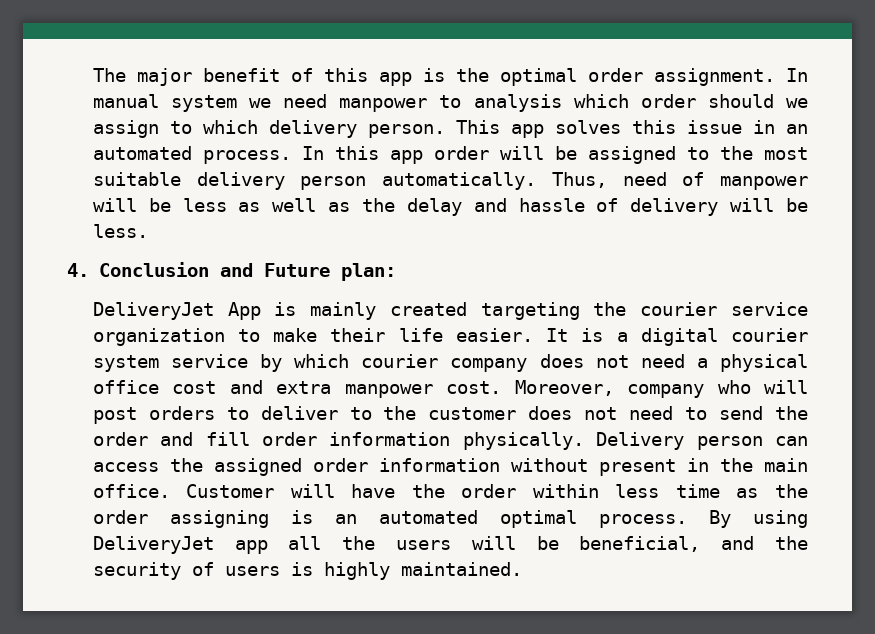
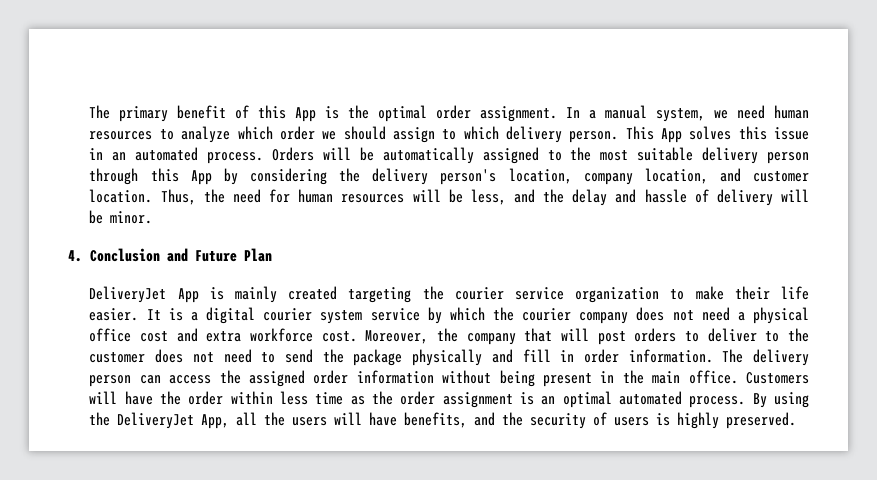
[92,68,192,86] The major -> [89,105,169,122] The primary
[378,72,412,86] app -> [295,107,317,122] App
[92,94,808,112] manual system we need manpower to analysis which order should we -> [589,105,809,122] [89,126,386,143] a manual system, we need human resources to analyze which order we should
[510,124,544,138] app -> [660,128,682,143] App
[301,146,577,164] In this app order will be -> [272,147,474,164] Orders will be automatically
[382,172,808,190] [92,198,351,212] automatically. Thus, need of manpower will be less as well as -> [89,168,809,185] [89,189,535,205] through this App by considering the delivery person's location, company location, and customer location. Thus, the need for human resources will be less, and
[92,224,148,238] less. -> [110,211,153,224] minor.
[340,263,396,281] plan: -> [243,248,272,262] Plan
(350, 361) none -> [492,307,514,321] the
[344,384,433,398] manpower -> [250,328,314,342] workforce
[627,380,751,398] company who -> [437,328,553,345] the company that
[92,432,685,450] order and fill order information physically. Delivery -> [353,349,810,366] package physically and fill in order information. The delivery
(588, 465) none -> [499,370,535,387] being
[186,484,275,498] Customer -> [746,372,810,384] Customers
[169,510,269,528] assigning -> [442,392,513,408] assignment
[378,510,577,528] automated optimal -> [562,391,683,408] optimal automated
[92,536,268,554] DeliveryJet app -> [89,412,230,429] the DeliveryJet App,
[536,536,701,552] be beneficial, -> [369,412,468,428] have benefits,
[400,562,522,576] maintained. -> [726,412,797,429] preserved.

